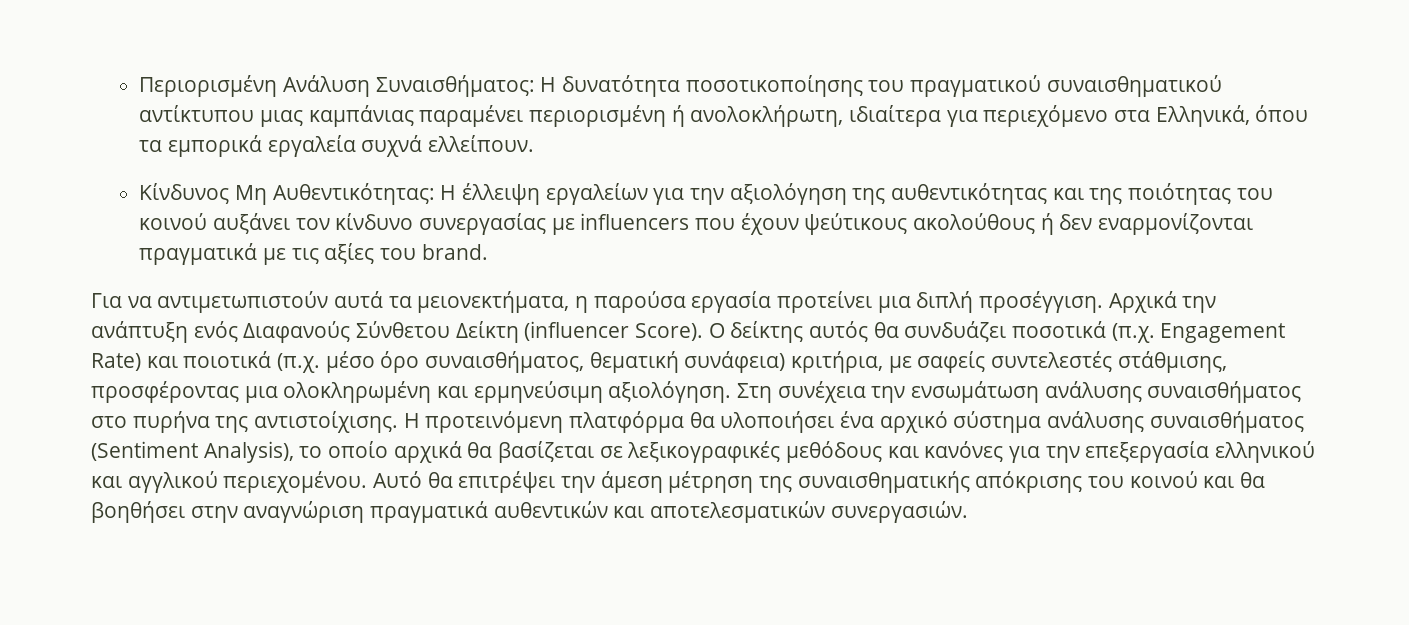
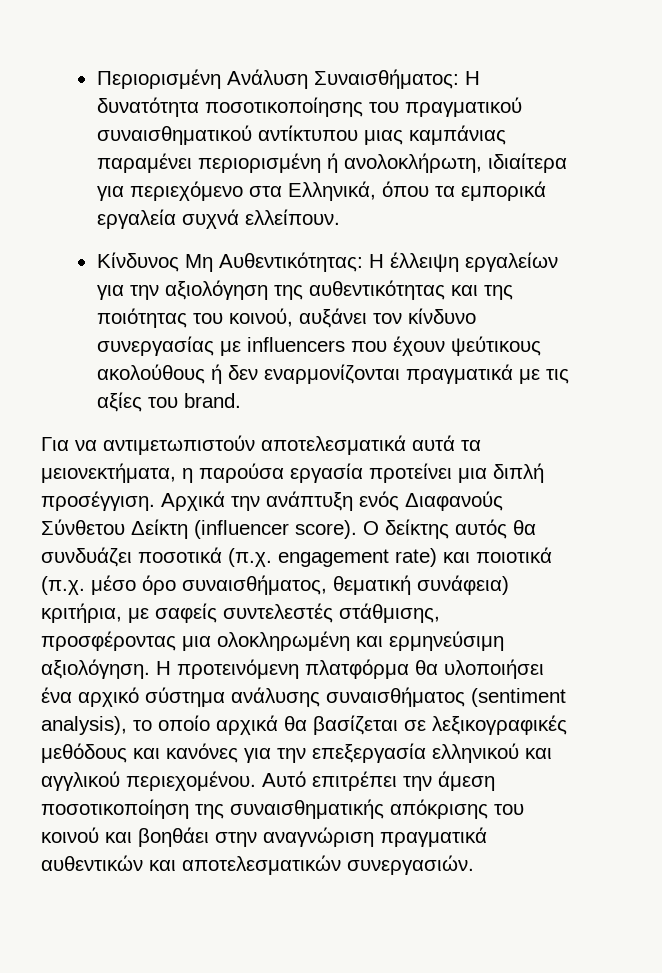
[139,213,208,230] κοινού -> [228,308,293,327] κοινού,
(329, 302) none -> [261,435,406,455] αποτελεσματικά
[635,323,704,341] Score). -> [295,520,357,539] score).
[1160,323,1286,343] [91,353,141,371] Engagement Rate) -> [278,548,437,567] engagement rate)
[737,381,1302,403] [91,411,399,433] Στη συνέχεια την ενσωμάτωση ανάλυσης συναισθήματος στο πυρήνα της αντιστοίχισης. -> (150, 669) none
[91,441,294,463] (Sentiment Analysis), -> [471,688,566,707] [41,716,127,735] (sentiment analysis),
[427,471,556,493] θα επιτρέψει -> [312,771,397,791] επιτρέπει
[668,471,754,493] μέτρηση -> [41,799,189,819] ποσοτικοποίηση
[1240,472,1266,488] [91,501,185,523] θα βοηθήσει -> [138,827,209,847] βοηθάει

